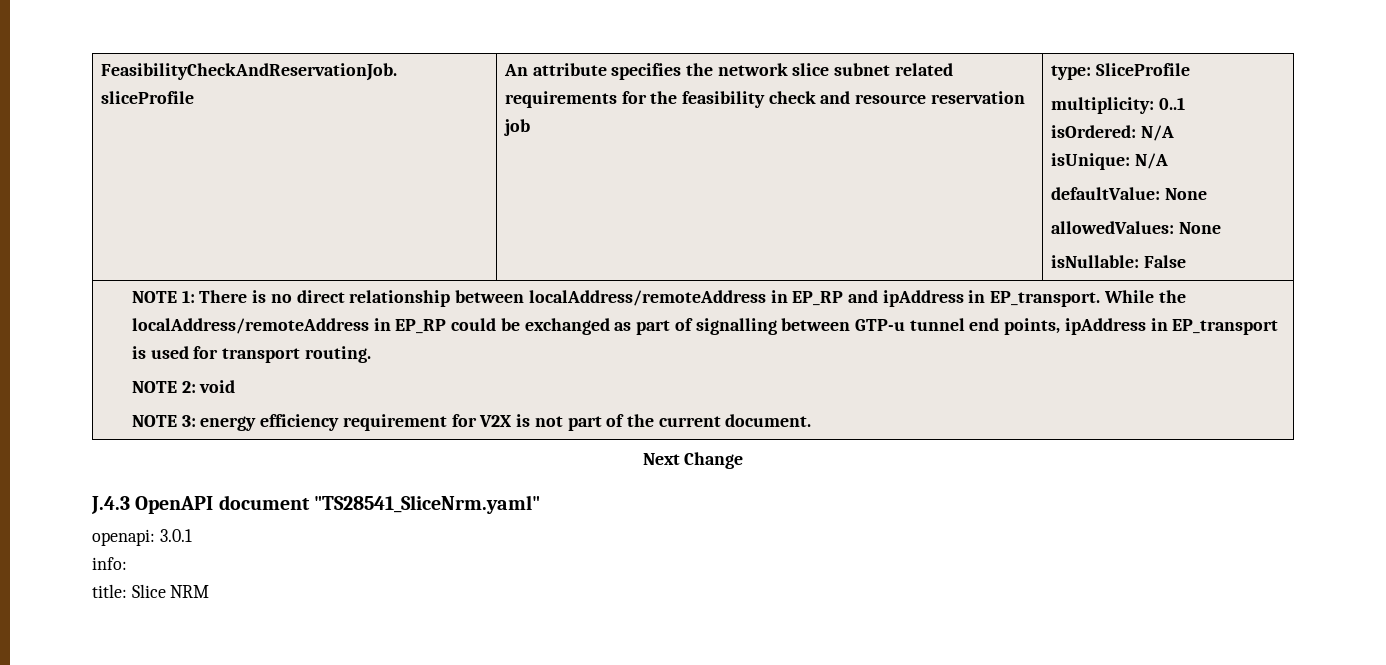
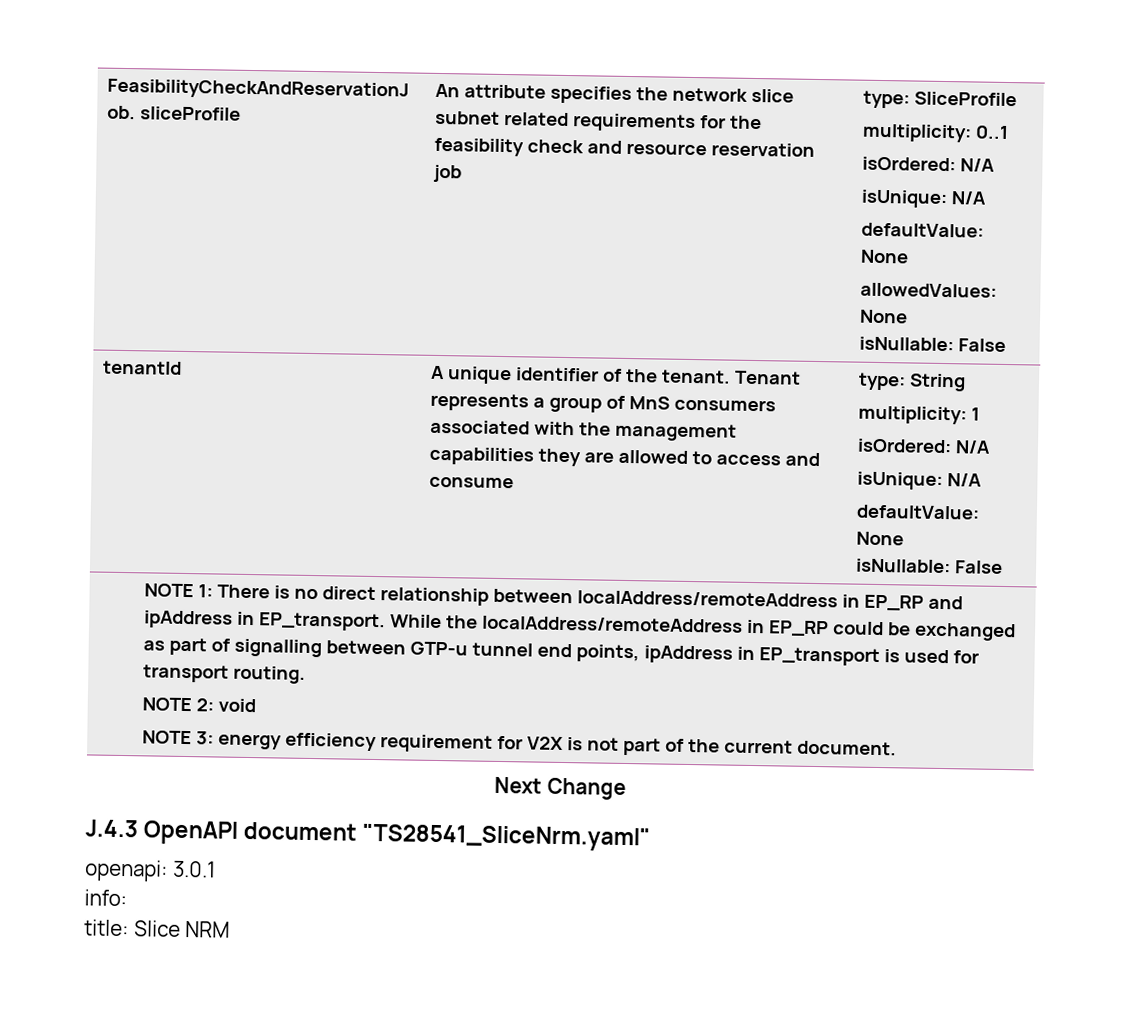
(1186, 261) none -> [103,360,183,375] [431,365,802,385] [430,392,777,413] [430,419,738,442] [429,446,821,467] [429,476,515,489] [858,372,967,392] [858,405,981,425] [857,438,992,454] [857,471,983,491] [856,504,981,520] [856,531,905,546] [855,558,1004,574] // tenantId | A unique identifier of the tenant. Tenant represents a group of MnS consumers associated with the management capabilities they are allowed to access and consume | type: String // multiplicity: 1 // isOrdered: N/A // isUnique: N/A // defaultValue: None // isNullable: False

